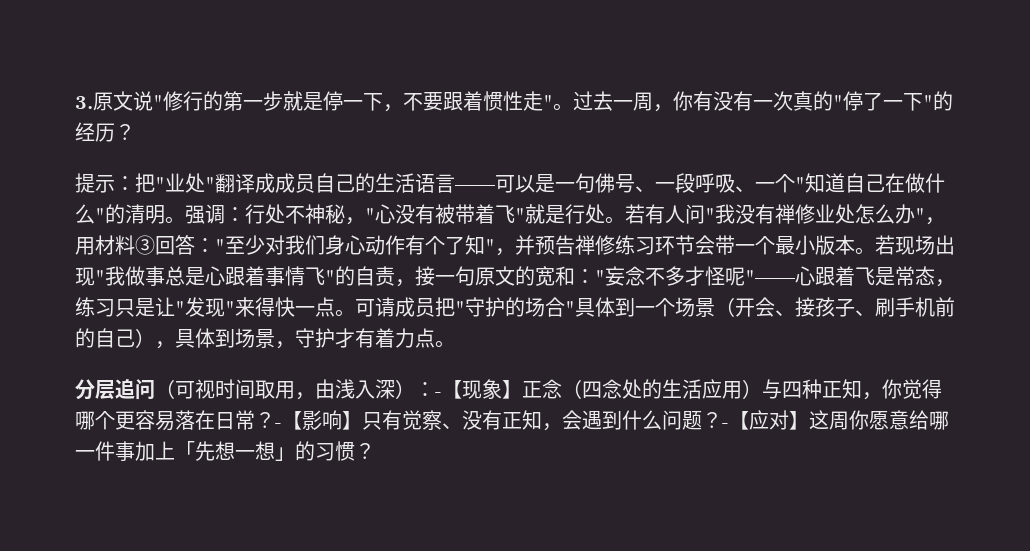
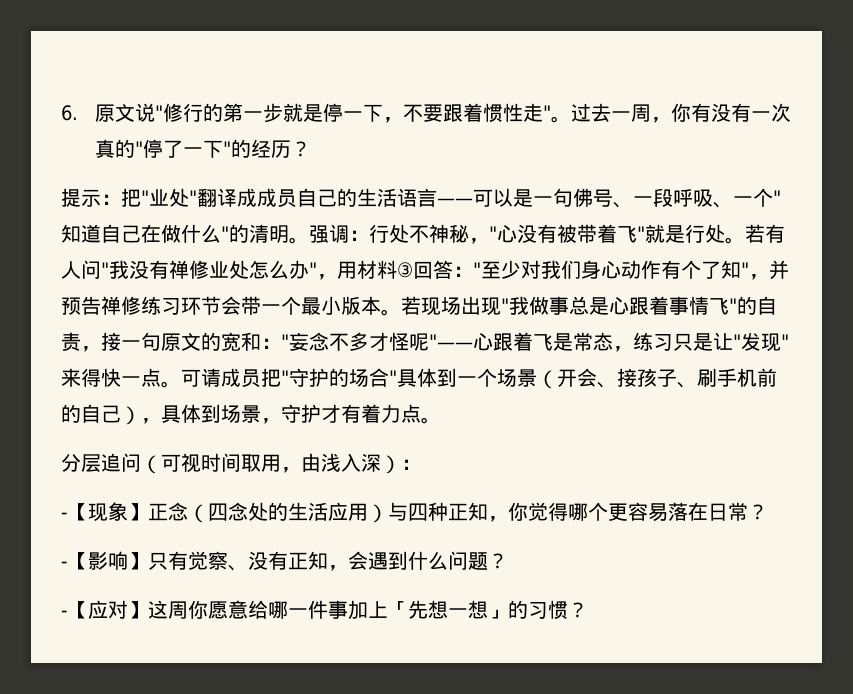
[75,96,93,109] 3. -> [61,105,78,121] 6.
(435, 389) none -> (421, 464) //
(275, 420) none -> (768, 512) //
(722, 420) none -> (508, 561) //

